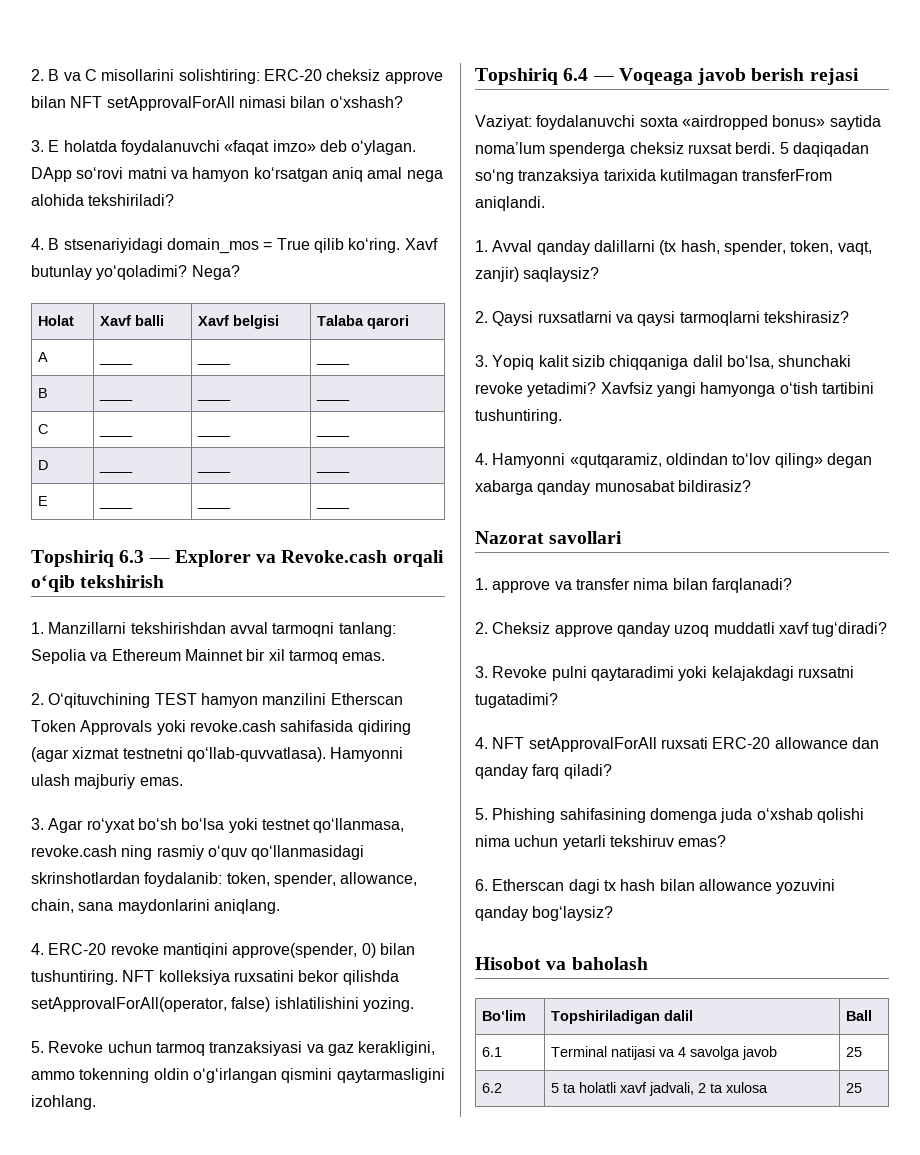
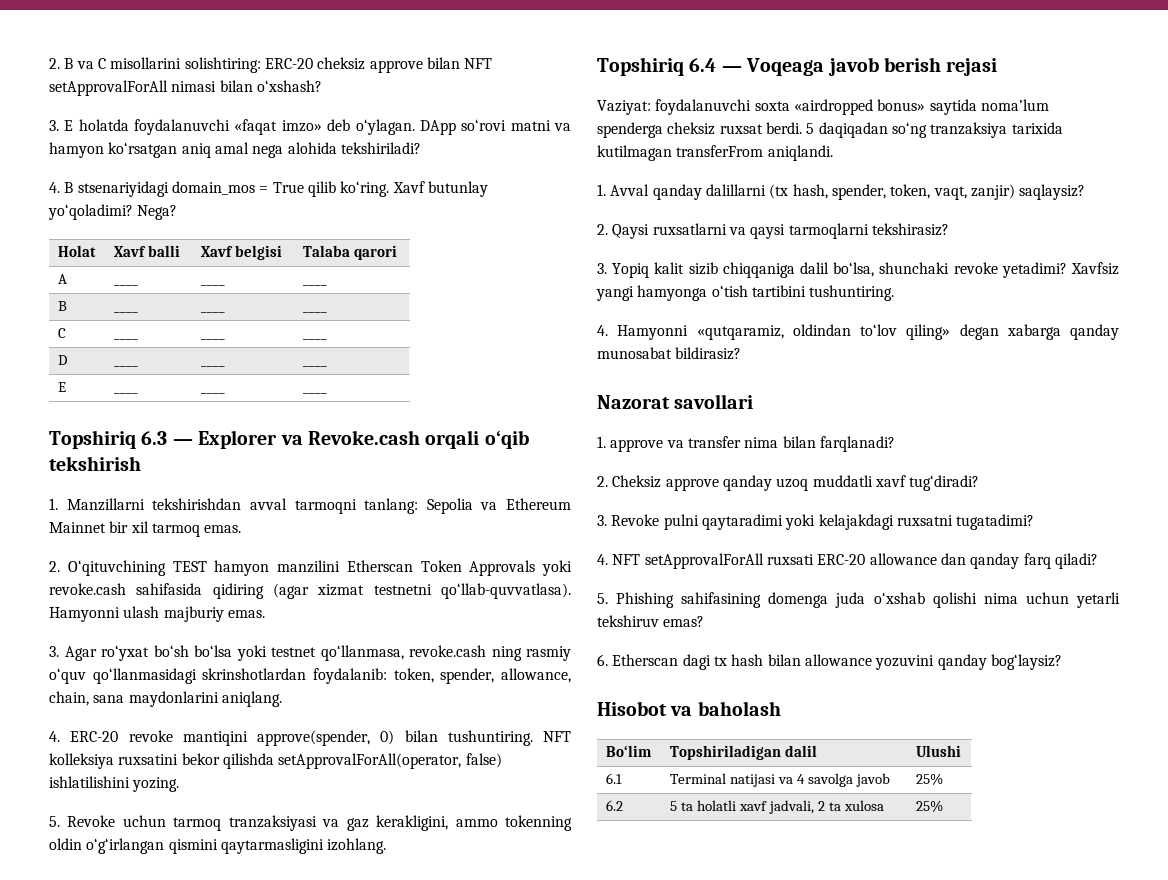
[845,1010,872,1021] Ball -> [916,745,962,757] Ulushi
[845,1047,862,1057] 25 -> [916,773,944,785] 25%
[845,1083,862,1093] 25 -> [916,800,944,812] 25%

